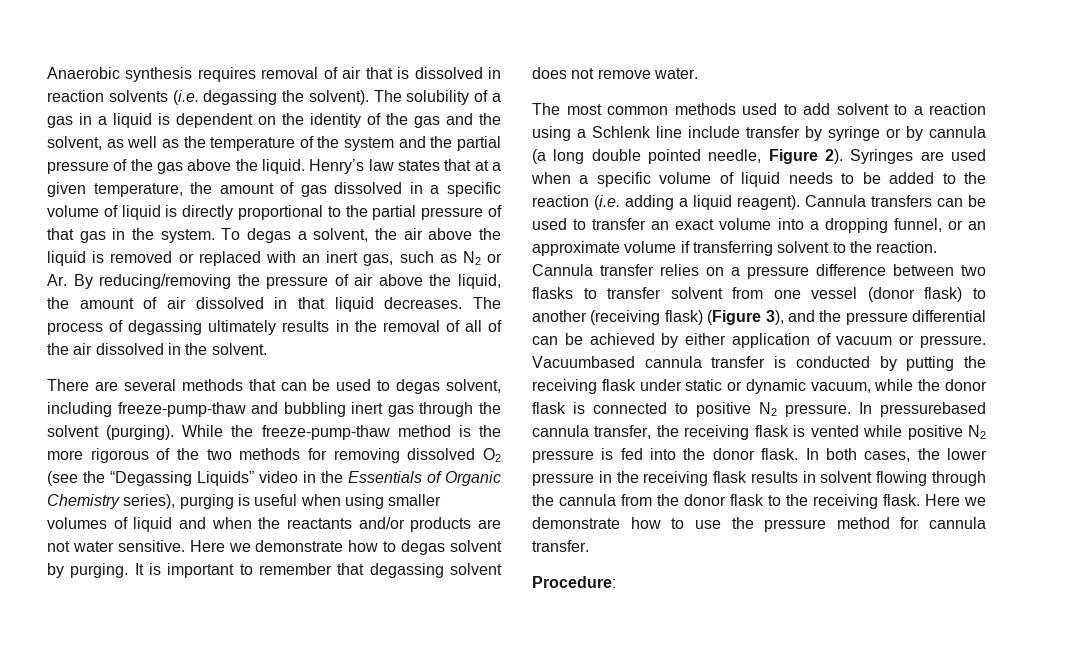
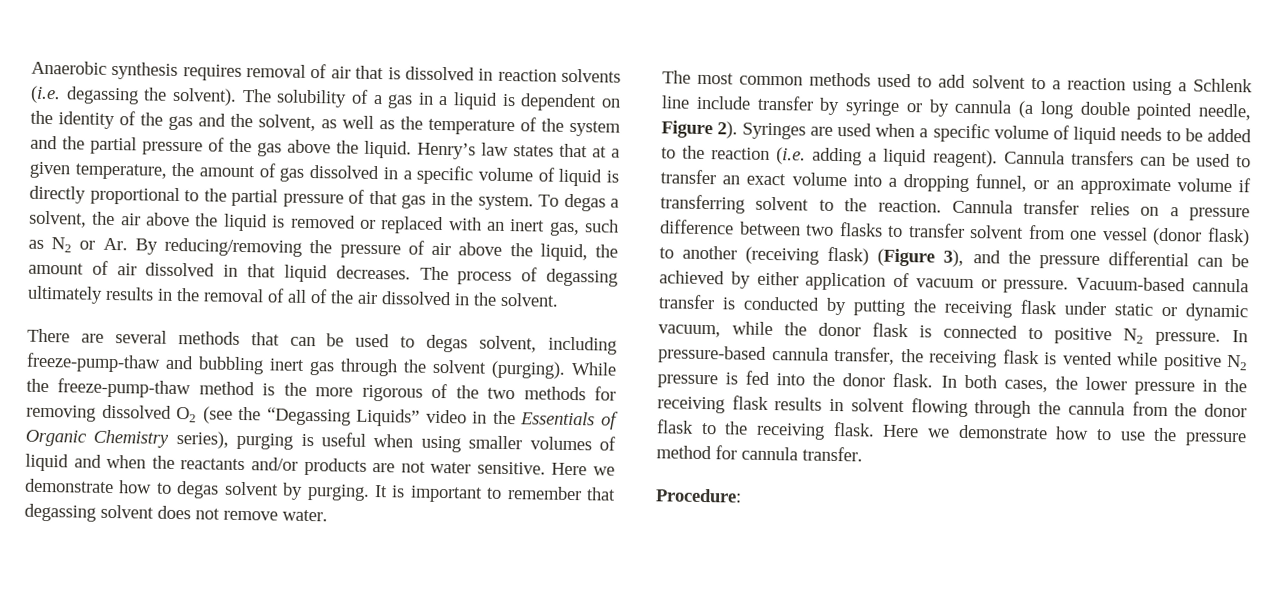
[532,356,635,368] Vacuumbased -> [1076,276,1187,292] Vacuum-based
[880,402,986,417] pressurebased -> [658,345,767,364] pressure-based

